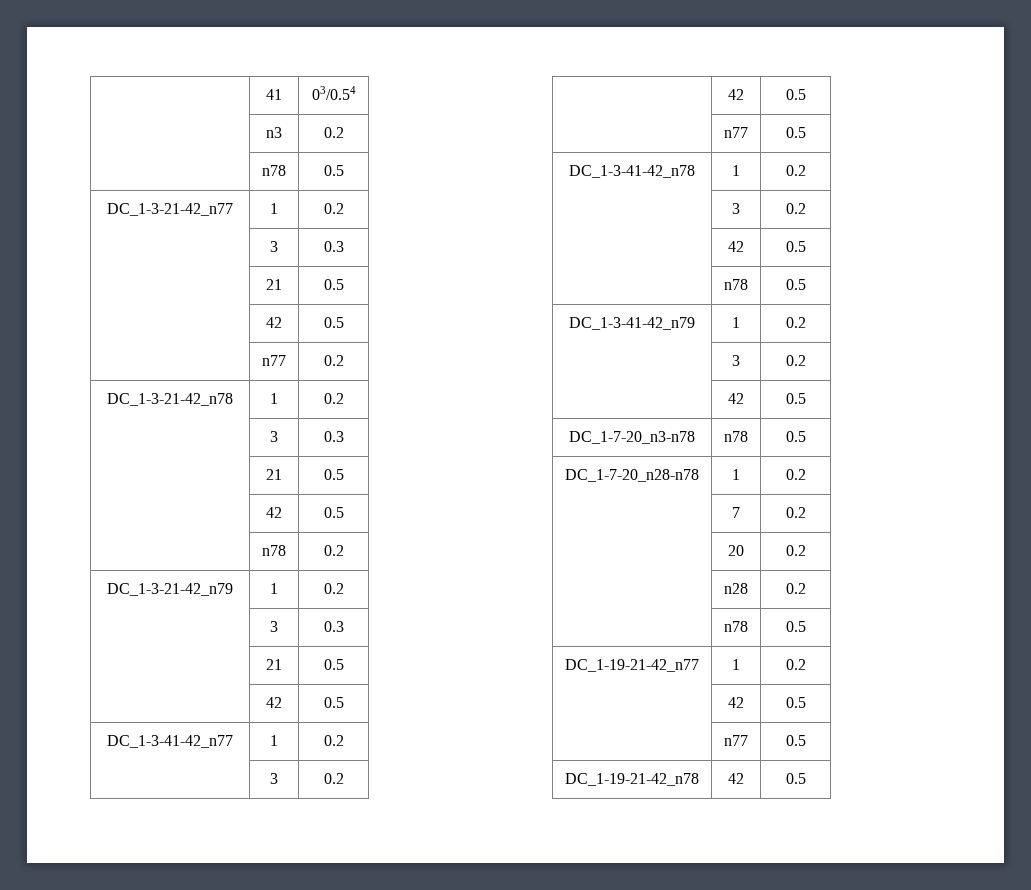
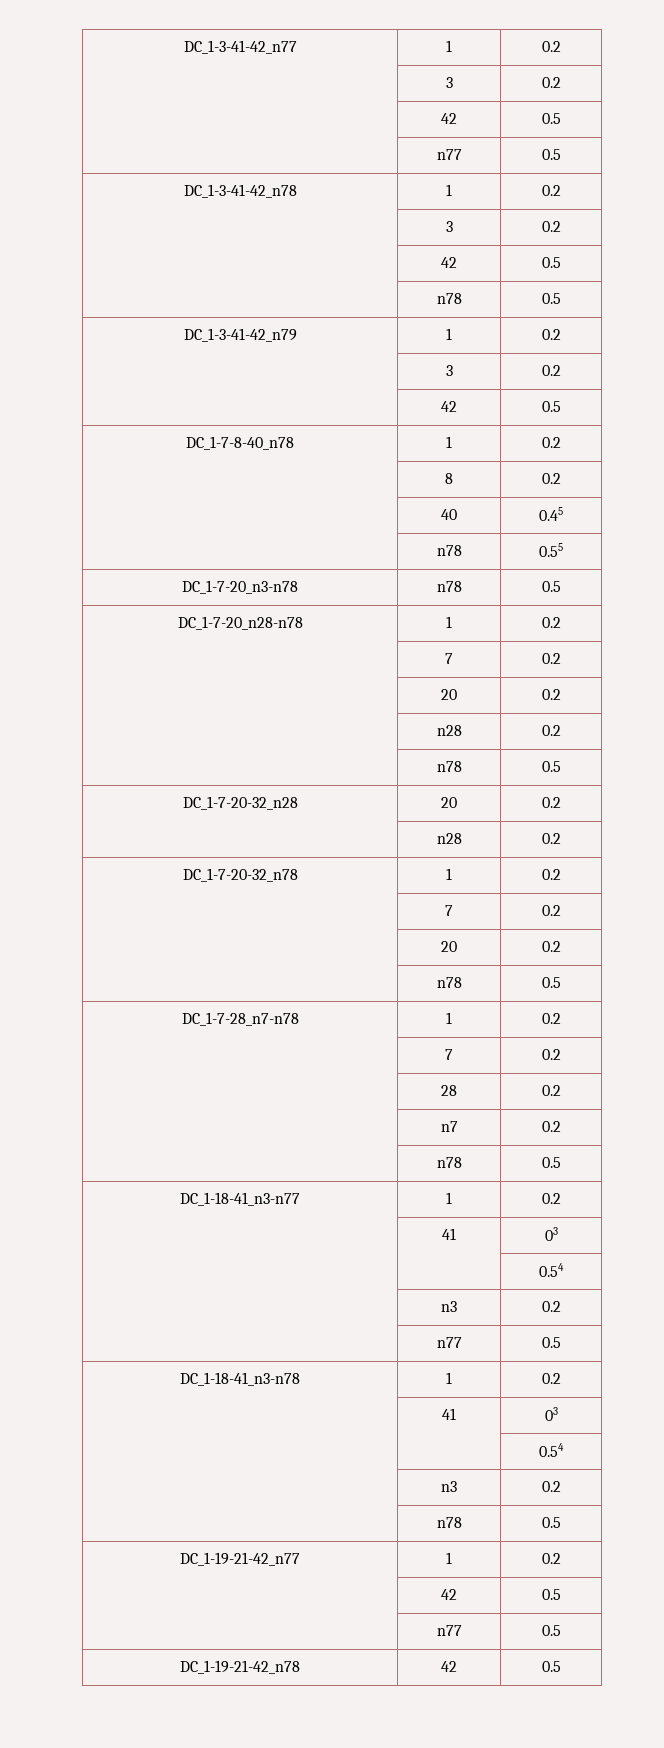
[266,89,282,100] [311,86,356,100] [266,127,282,138] [323,127,344,138] [262,165,286,176] [323,165,344,176] [107,203,233,216] [270,203,278,214] [323,203,344,214] [270,241,278,252] [323,241,344,252] [266,279,282,290] [323,279,344,290] [266,317,282,328] [323,317,344,328] [262,355,286,366] [323,355,344,366] [107,393,233,406] [270,393,278,404] [323,393,344,404] [270,431,278,442] [323,431,344,442] [266,469,282,480] [323,469,344,480] [266,507,282,518] [323,507,344,518] [262,545,286,556] [323,545,344,556] [107,583,233,596] [270,583,278,594] [323,583,344,594] [270,621,278,632] [323,621,344,632] [266,659,282,670] [323,659,344,670] [266,697,282,708] [323,697,344,708] | 41 | 03/0.54 // | n3 | 0.2 // | n78 | 0.5 // DC_1-3-21-42_n77 | 1 | 0.2 // | 3 | 0.3 // | 21 | 0.5 // | 42 | 0.5 // | n77 | 0.2 // DC_1-3-21-42_n78 | 1 | 0.2 // | 3 | 0.3 // | 21 | 0.5 // | 42 | 0.5 // | n78 | 0.2 // DC_1-3-21-42_n79 | 1 | 0.2 // | 3 | 0.3 // | 21 | 0.5 // | 42 | 0.5 // -> (183, 47) none
(806, 398) none -> [186,436,294,450] [446,436,452,448] [541,437,561,448] [445,473,453,484] [541,473,561,484] [441,509,457,520] [539,507,563,521] [436,545,462,556] [539,543,563,557] // DC_1-7-8-40_n78 | 1 | 0.2 // | 8 | 0.2 // | 40 | 0.45 // | n78 | 0.55
(806, 626) none -> [182,796,298,810] [441,797,457,808] [541,797,561,808] [436,833,462,844] [541,833,561,844] [182,868,298,882] [446,868,452,880] [541,869,561,880] [445,905,453,916] [541,905,561,916] [441,941,457,952] [541,941,561,952] [436,977,462,988] [541,977,561,988] [181,1012,299,1026] [446,1012,452,1024] [541,1013,561,1024] [445,1049,453,1060] [541,1049,561,1060] [441,1085,457,1096] [541,1085,561,1096] [440,1121,458,1132] [541,1121,561,1132] [436,1157,462,1168] [541,1157,561,1168] [180,1192,300,1206] [446,1192,452,1204] [541,1193,561,1204] [442,1228,456,1240] [544,1227,558,1241] [539,1263,564,1277] [441,1301,457,1312] [541,1301,561,1312] [436,1337,462,1348] [541,1337,561,1348] [180,1372,300,1386] [446,1372,452,1384] [541,1373,561,1384] [442,1408,456,1420] [544,1407,558,1421] [539,1443,564,1457] [441,1481,457,1492] [541,1481,561,1492] [436,1517,462,1528] [541,1517,561,1528] // DC_1-7-20-32_n28 | 20 | 0.2 // | n28 | 0.2 // DC_1-7-20-32_n78 | 1 | 0.2 // | 7 | 0.2 // | 20 | 0.2 // | n78 | 0.5 // DC_1-7-28_n7-n78 | 1 | 0.2 // | 7 | 0.2 // | 28 | 0.2 // | n7 | 0.2 // | n78 | 0.5 // DC_1-18-41_n3-n77 | 1 | 0.2 // | 41 | 03 // | | 0.54 // | n3 | 0.2 // | n77 | 0.5 // DC_1-18-41_n3-n78 | 1 | 0.2 // | 41 | 03 // | | 0.54 // | n3 | 0.2 // | n78 | 0.5

